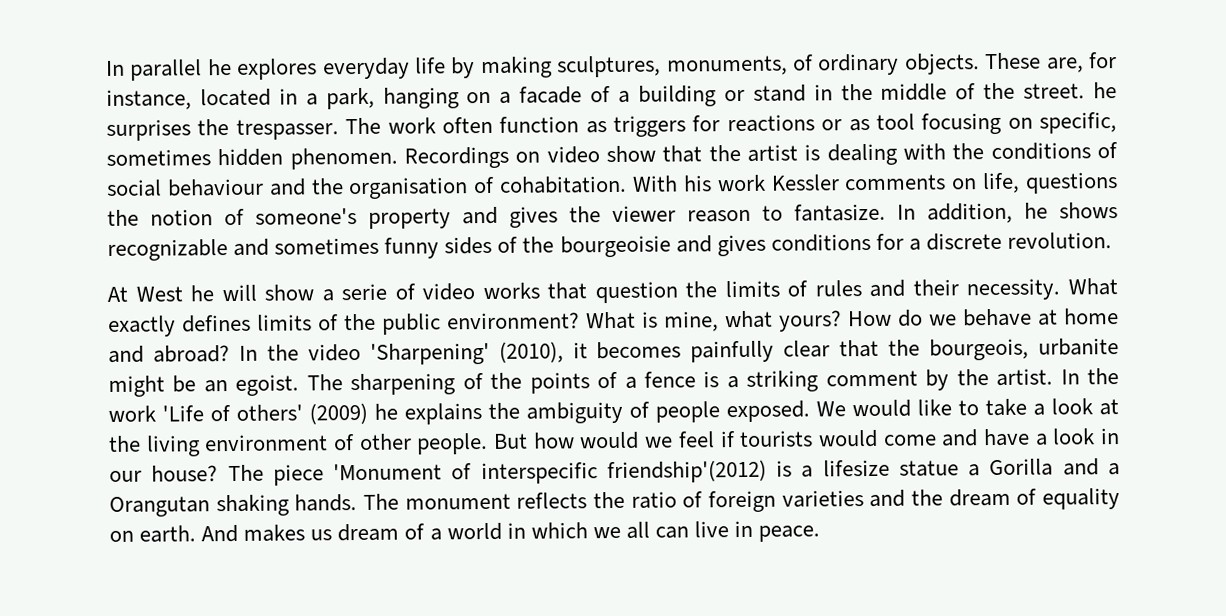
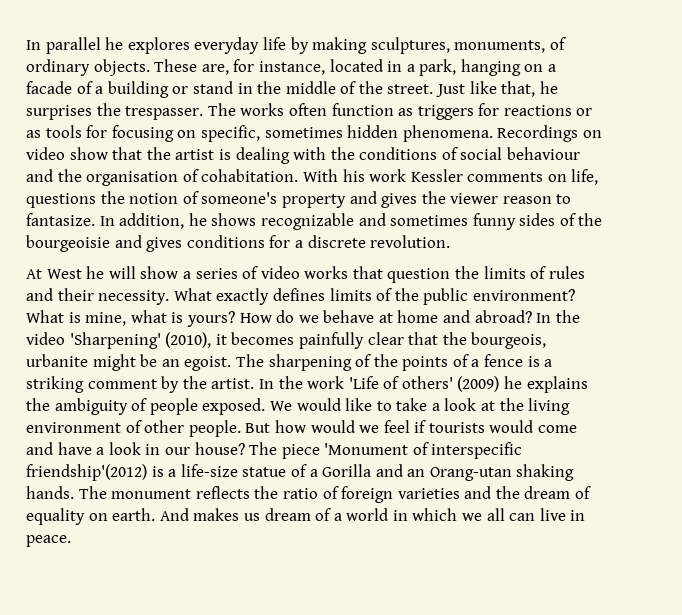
(1086, 91) none -> [436,81,536,97] Just like that,
[387,117,436,134] work -> [240,103,285,116] works
[875,113,915,130] tool -> [45,125,108,138] tools for
[289,147,398,170] phenomen. -> [402,125,493,142] phenomena.
[341,283,388,301] serie -> [195,268,238,279] series
(773, 319) none -> [171,312,184,323] is
[822,459,959,477] lifesize statue -> [180,464,307,477] life-size statue of
[1107,463,1120,476] [109,496,210,517] a Orangutan -> [407,467,512,481] an Orang-utan

